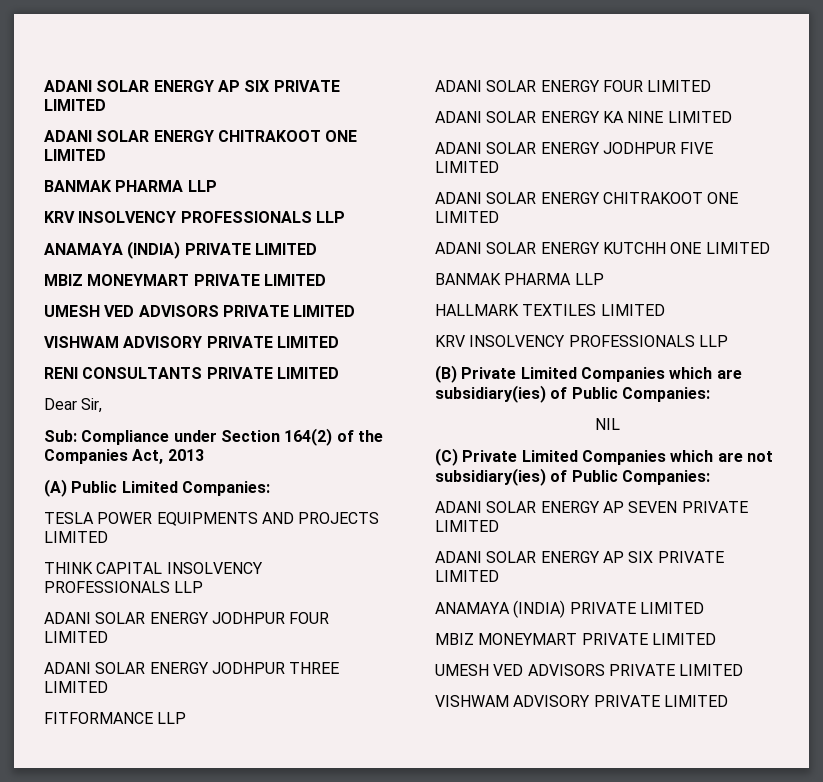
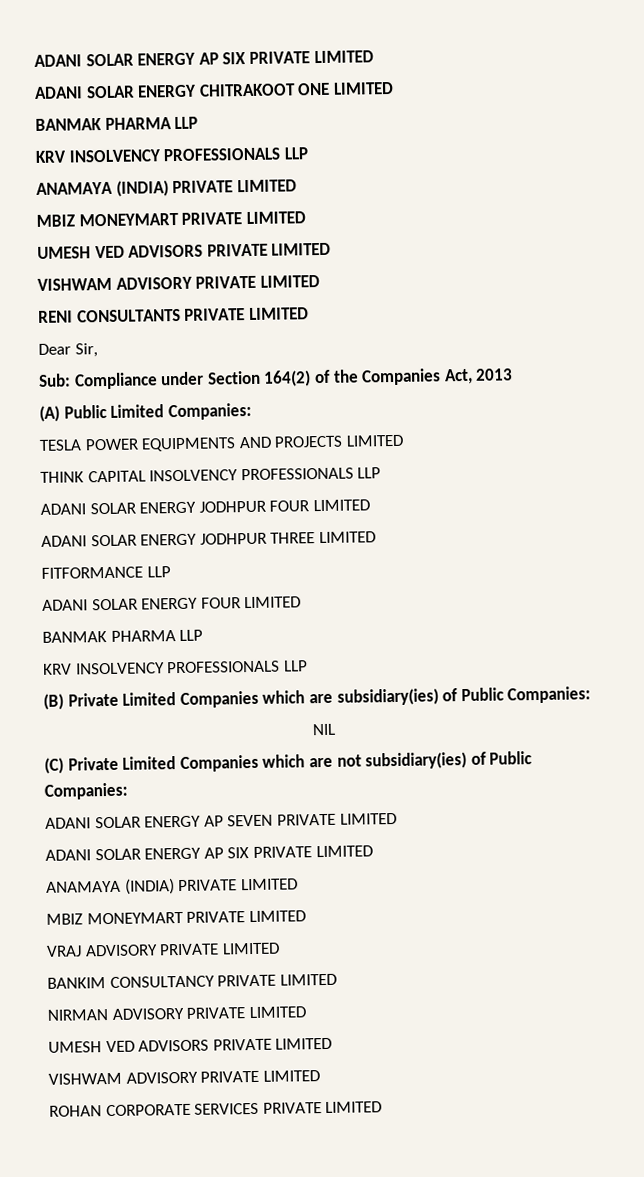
[435,111,732,123] [435,142,714,154] [435,161,499,173] [435,192,739,204] [435,211,499,223] [435,242,770,254] [435,273,604,285] [435,304,665,316] // ADANI SOLAR ENERGY KA NINE LIMITED // ADANI SOLAR ENERGY JODHPUR FIVE LIMITED // ADANI SOLAR ENERGY CHITRAKOOT ONE LIMITED // ADANI SOLAR ENERGY KUTCHH ONE LIMITED // BANMAK PHARMA LLP // HALLMARK TEXTILES LIMITED -> [42,629,204,643] // BANMAK PHARMA LLP
[435,664,744,676] [435,695,728,707] // UMESH VED ADVISORS PRIVATE LIMITED // VISHWAM ADVISORY PRIVATE LIMITED -> [46,942,280,957] [47,973,337,989] [47,1006,306,1021] [48,1037,333,1053] [48,1070,320,1085] [49,1101,383,1117] // VRAJ ADVISORY PRIVATE LIMITED // BANKIM CONSULTANCY PRIVATE LIMITED // NIRMAN ADVISORY PRIVATE LIMITED // UMESH VED ADVISORS PRIVATE LIMITED // VISHWAM ADVISORY PRIVATE LIMITED // ROHAN CORPORATE SERVICES PRIVATE LIMITED

